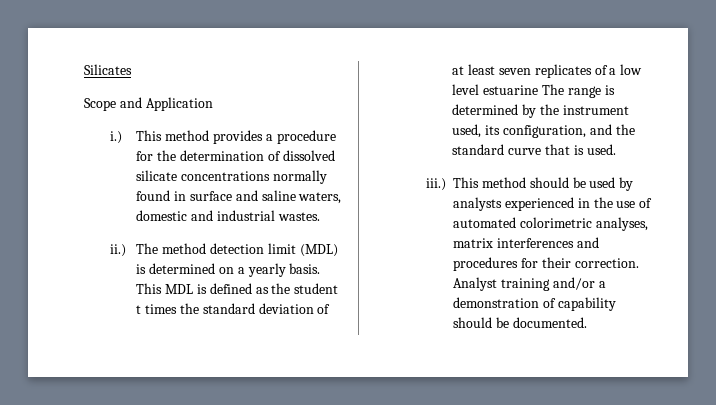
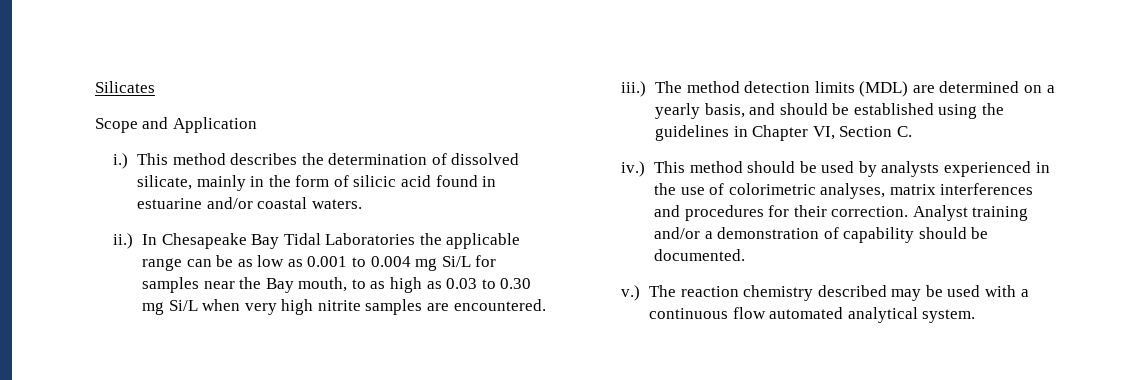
[212,130,336,144] [136,150,335,161] [136,170,327,184] [136,190,342,204] [136,210,320,221] [110,243,338,257] [136,263,321,277] [136,283,339,294] [136,303,331,314] [452,64,643,78] [452,84,615,98] [452,104,629,118] [452,124,635,138] [452,144,616,155] [426,178,447,191] provides a procedure for the determination of dissolved silicate concentrations normally found in surface and saline waters, domestic and industrial wastes. // ii.) The method detection limit (MDL) is determined on a yearly basis. This MDL is defined as the student t times the standard deviation of at least seven replicates of a low level estuarine The range is determined by the instrument used, its configuration, and the standard curve that is used. // iii.) -> [230,153,520,165] [136,175,497,191] [136,197,362,209] [113,233,521,249] [141,255,497,271] [141,277,532,293] [141,299,546,315] [621,81,1055,97] [654,103,1005,119] [654,125,912,141] [621,161,646,177] describes the determination of dissolved silicate, mainly in the form of silicic acid found in estuarine and/or coastal waters. // ii.) In Chesapeake Bay Tidal Laboratories the applicable range can be as low as 0.001 to 0.004 mg Si/L for samples near the Bay mouth, to as high as 0.03 to 0.30 mg Si/L when very high nitrite samples are encountered. // iii.) The method detection limits (MDL) are determined on a yearly basis, and should be established using the guidelines in Chapter VI, Section C. // iv.)
[453,217,517,228] automated -> (725, 189) none
(587, 322) none -> [621,285,1029,301] [648,307,976,323] // v.) The reaction chemistry described may be used with a continuous flow automated analytical system.

